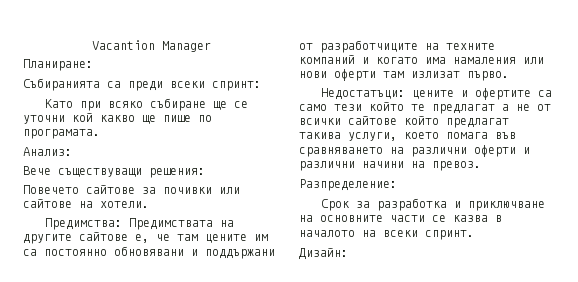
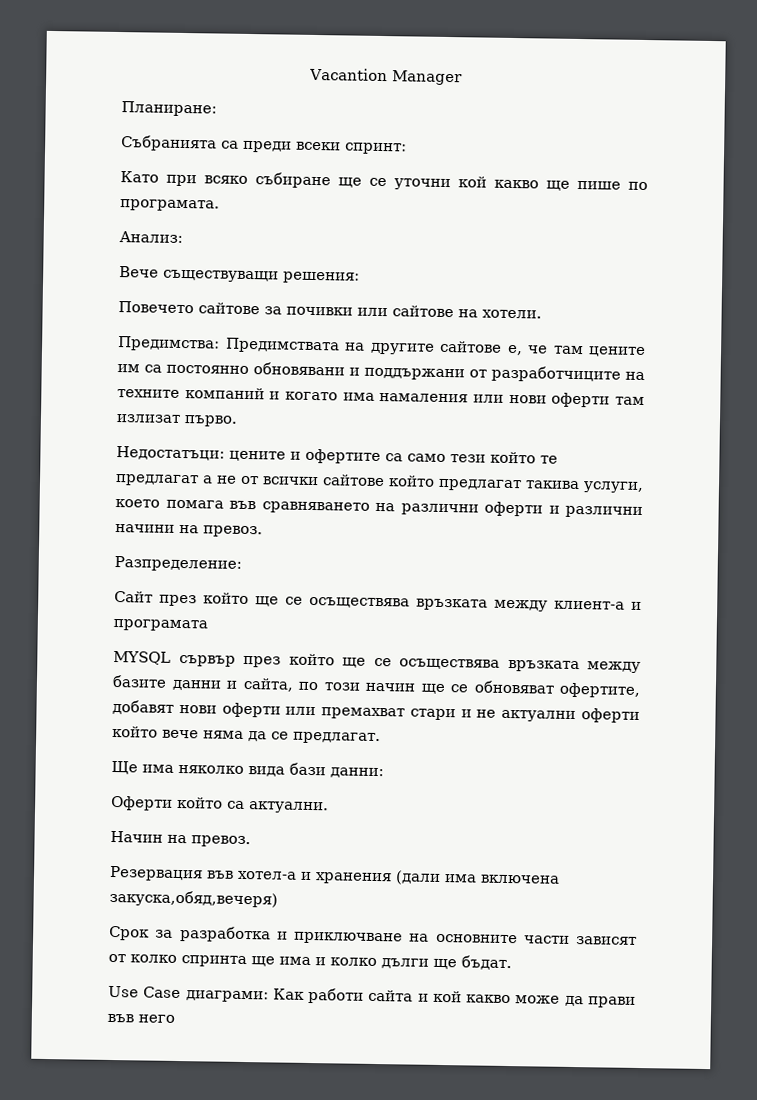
[23,78,100,91] Събиранията -> [121,135,217,152] Събранията
(397, 185) none -> [114,590,642,612] [113,618,208,632] [113,650,641,673] [112,674,640,698] [112,699,640,723] [112,725,381,745] [111,760,384,779] [111,795,329,814] [110,830,251,848] [109,865,560,885] [109,889,278,908] // Сайт през който ще се осъществява връзката между клиент-а и програмата // MYSQL сървър през който ще се осъществява връзката между базите данни и сайта, по този начин ще се обновяват офертите, добавят нови оферти или премахват стари и не актуални оферти който вече няма да се предлагат. // Ще има няколко вида бази данни: // Оферти който са актуални. // Начин на превоз. // Резервация във хотел-а и хранения (дали има включена закуска,обяд,вечеря)
[432,215,502,222] [299,230,474,240] [299,248,348,260] се казва в началото на всеки спринт. // Дизайн: -> [576,936,637,945] [108,953,512,971] [108,985,636,1008] [107,1013,175,1023] зависят от колко спринта ще има и колко дълги ще бъдат. // Use Case диаграми: Как работи сайта и кой какво може да прави във него

